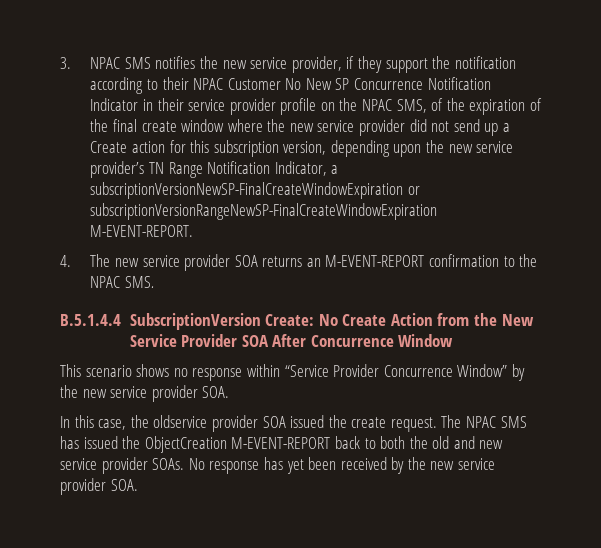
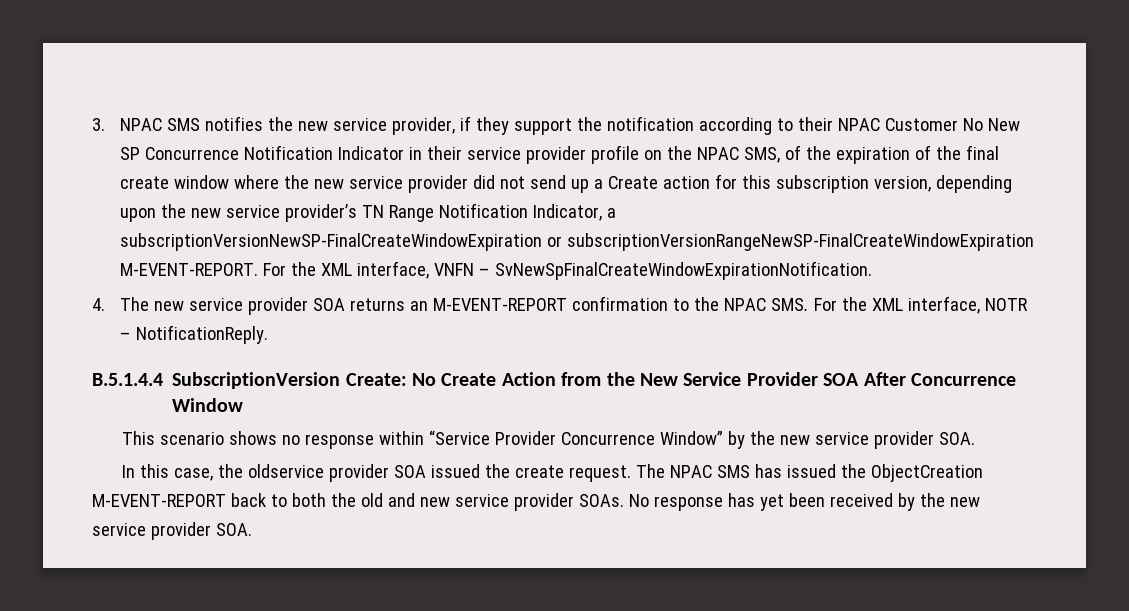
(194, 231) none -> [263,261,873,280] For the XML interface, VNFN – SvNewSpFinalCreateWindowExpirationNotification.
(154, 282) none -> [814,296,1029,314] [120,325,269,344] For the XML interface, NOTR – NotificationReply.

